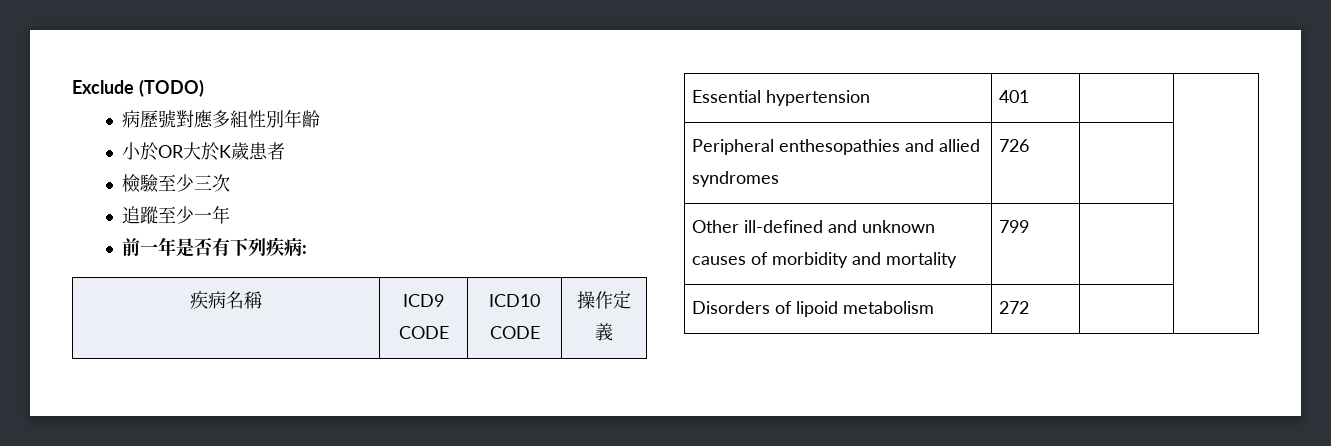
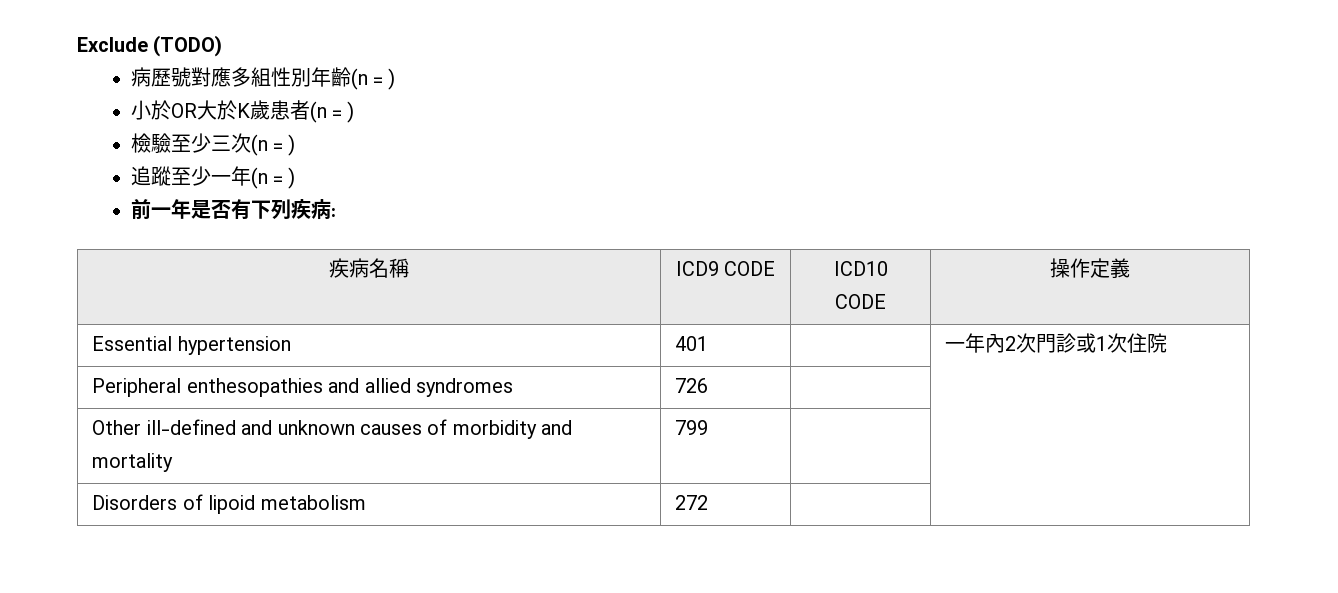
(320, 119) none -> [350,68,396,90] (n = )
(285, 151) none -> [309,101,355,123] (n = )
(230, 183) none -> [250,134,296,156] (n = )
(230, 214) none -> [250,167,296,189] (n = )
(1030, 96) none -> [945,333,1168,353] 一年內2次門診或1次住院

